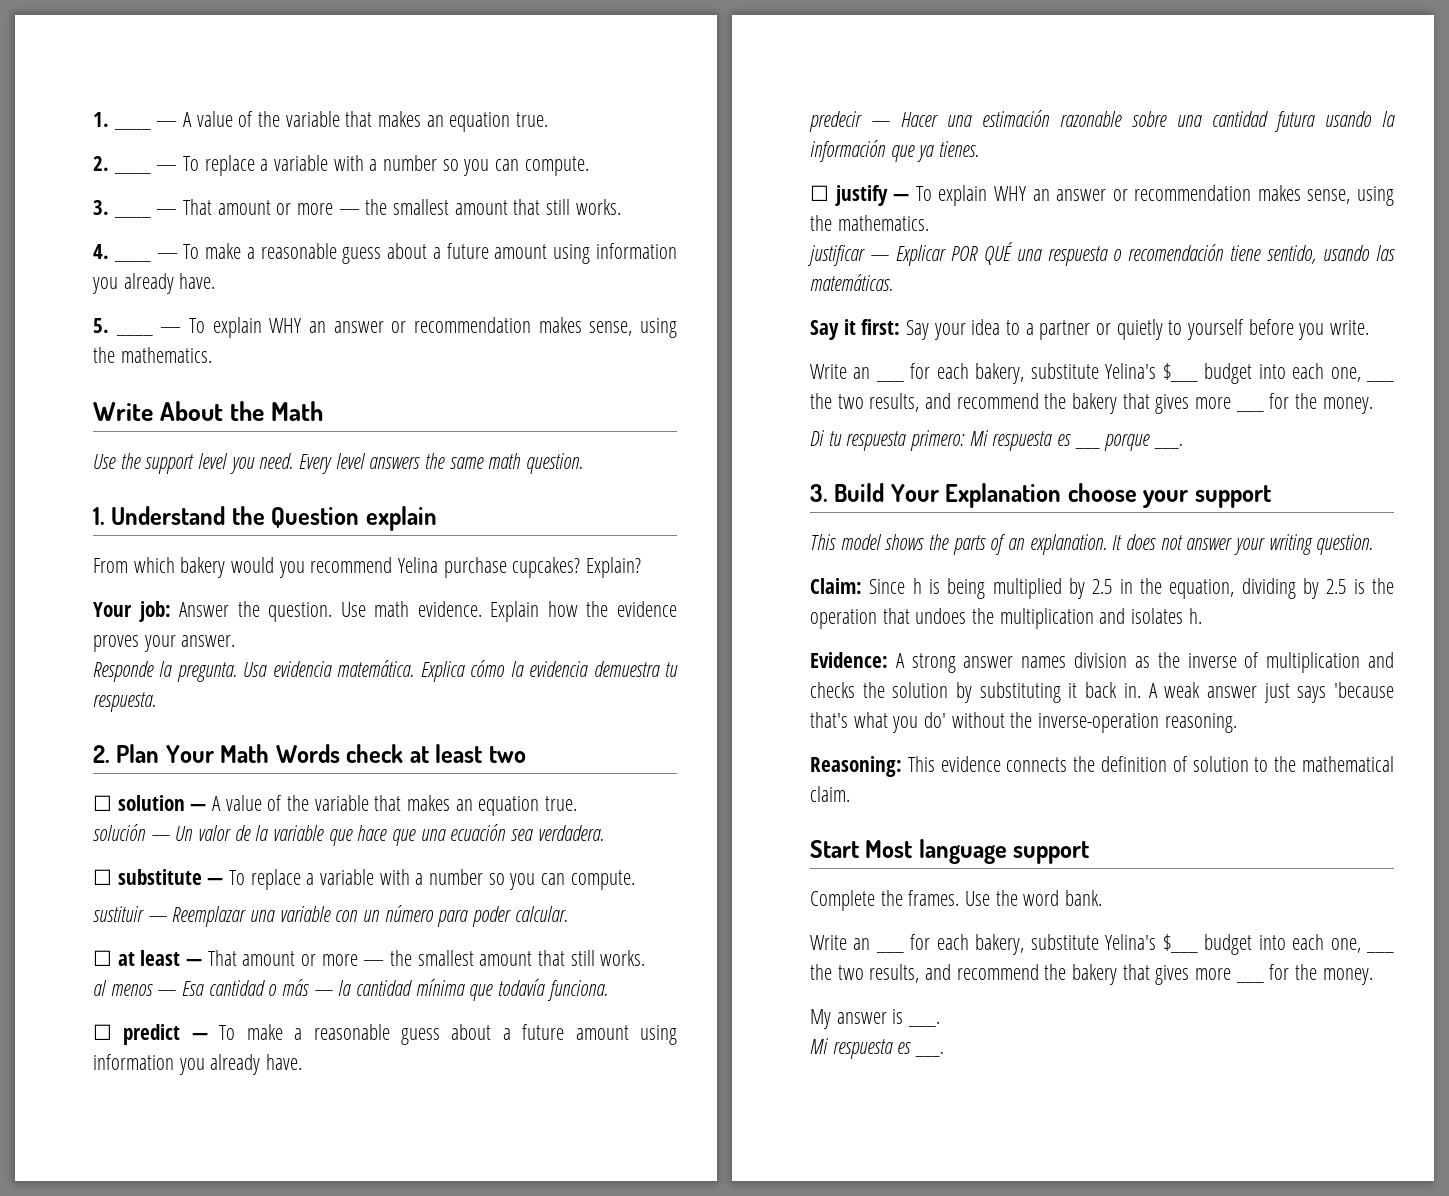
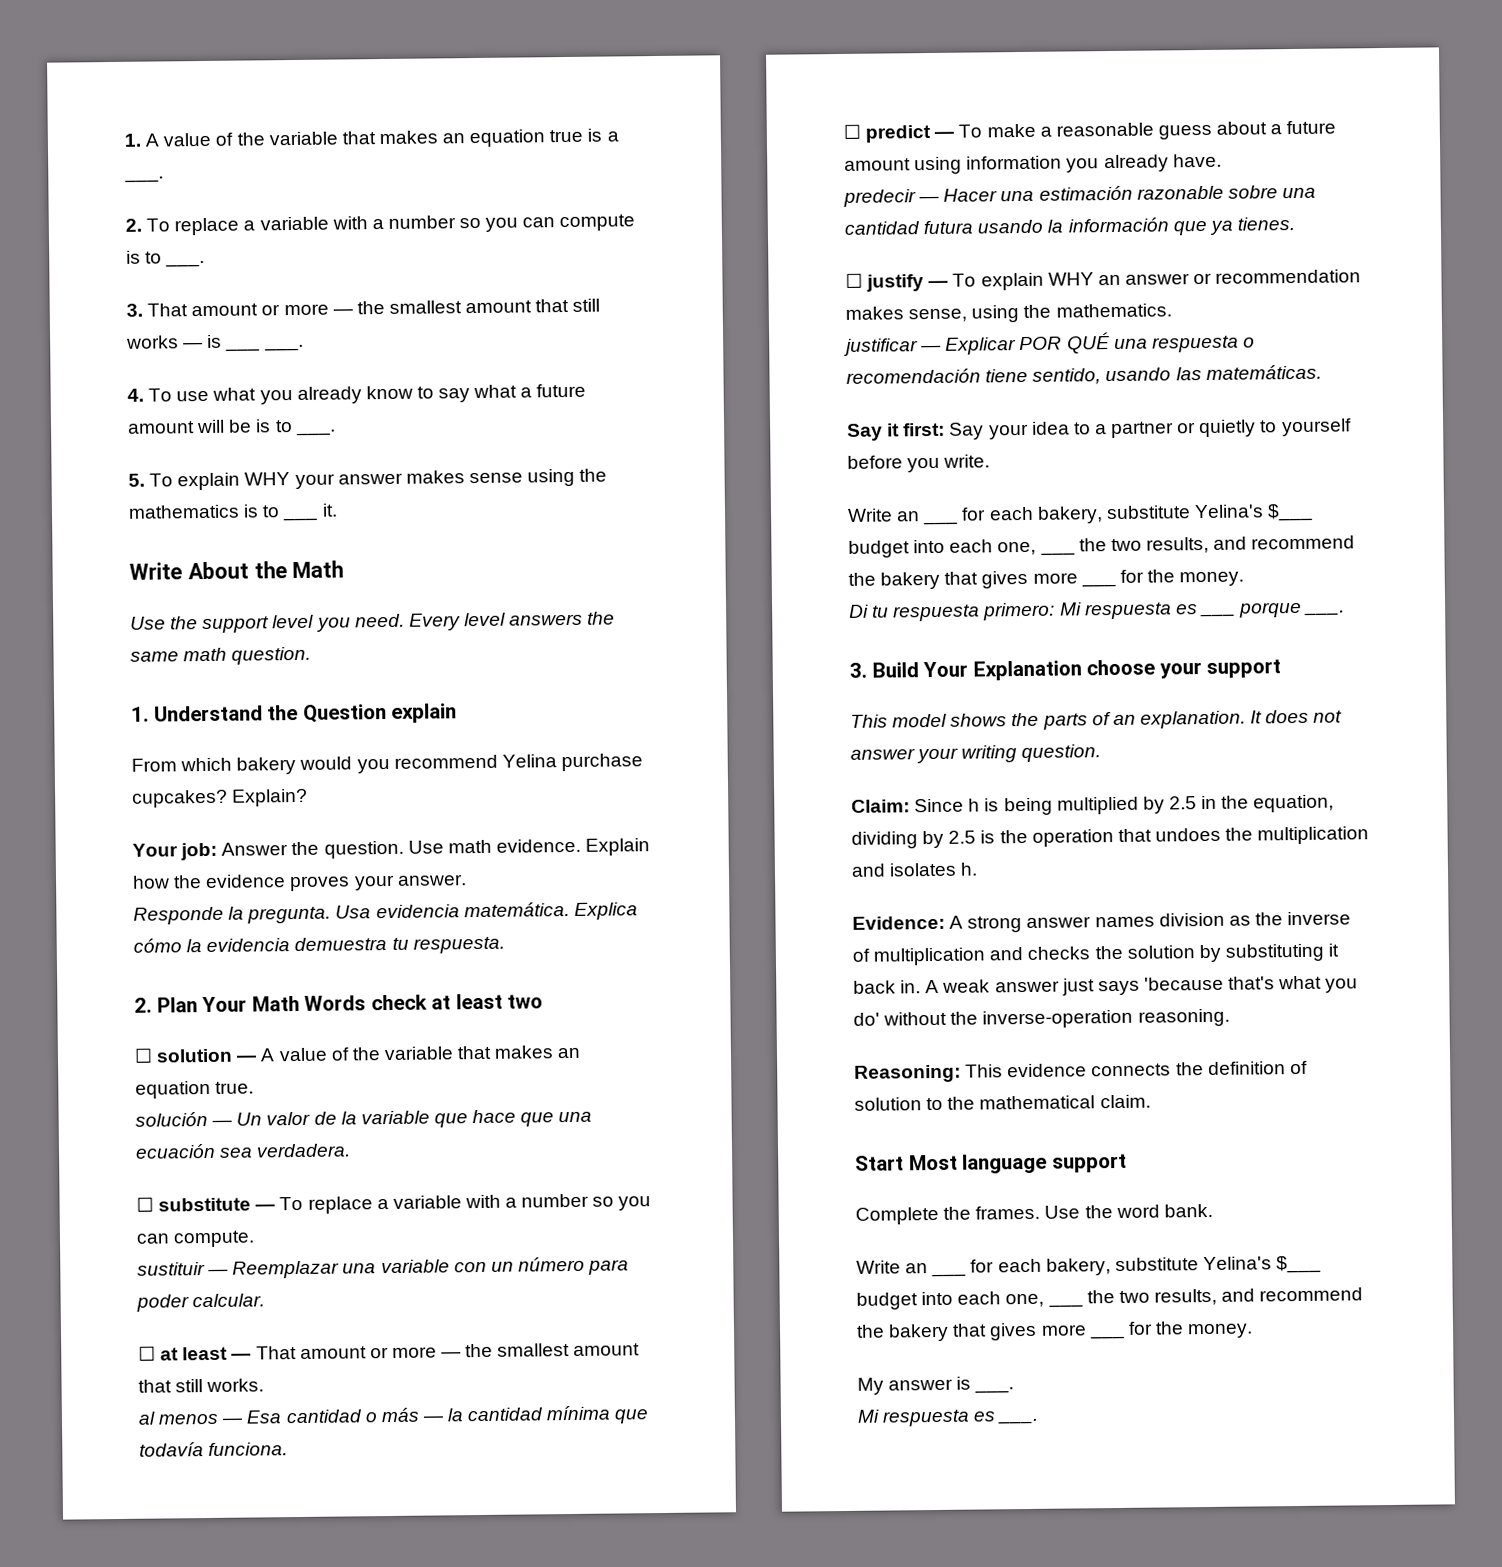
[93,112,109,127] [113,127,151,130] [156,111,549,132] [93,156,109,171] [113,171,151,174] [156,165,178,171] 1. ____ — A value of the variable that makes an equation true. // 2. ____ — -> [124,128,619,148] [124,176,164,183] [125,218,142,232] 1. A value of the variable that makes an equation true is a ___. // 2.
[524,156,589,176] [93,200,109,215] [113,215,151,218] [156,209,178,215] compute. // 3. ____ — -> [559,214,636,232] [126,250,206,268] [126,303,143,317] compute is to ___. // 3.
[575,199,621,215] [93,244,109,259] [113,259,151,262] [156,243,677,264] [92,273,216,294] works. // 4. ____ — To make a reasonable guess about a future amount using information you already have. -> [126,334,304,352] [127,383,587,405] [127,419,336,436] works — is ___ ___. // 4. To use what you already know to say what a future amount will be is to ___.
[115,333,153,336] [160,317,677,338] [93,347,212,363] ____ — To explain WHY an answer or recommendation makes sense, using the mathematics. -> [149,468,608,491] [128,503,338,522] To explain WHY your answer makes sense using the mathematics is to ___ it.

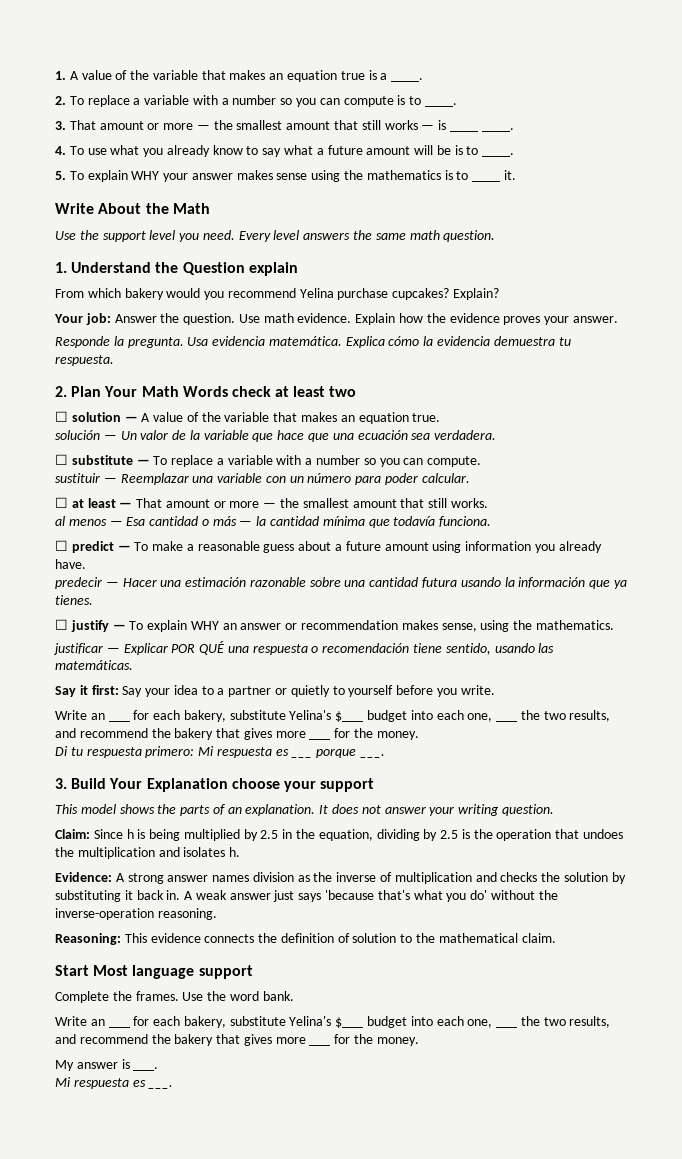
[124,176,164,183] ___. -> [391,78,424,82] ____.
[165,260,206,268] ___. -> [424,103,457,107] ____.
[225,344,304,352] ___ ___. -> [449,128,514,132] ____ ____.
[295,429,336,436] ___. -> [482,153,515,157] ____.
[283,516,319,522] ___ -> [472,180,501,182] ____

